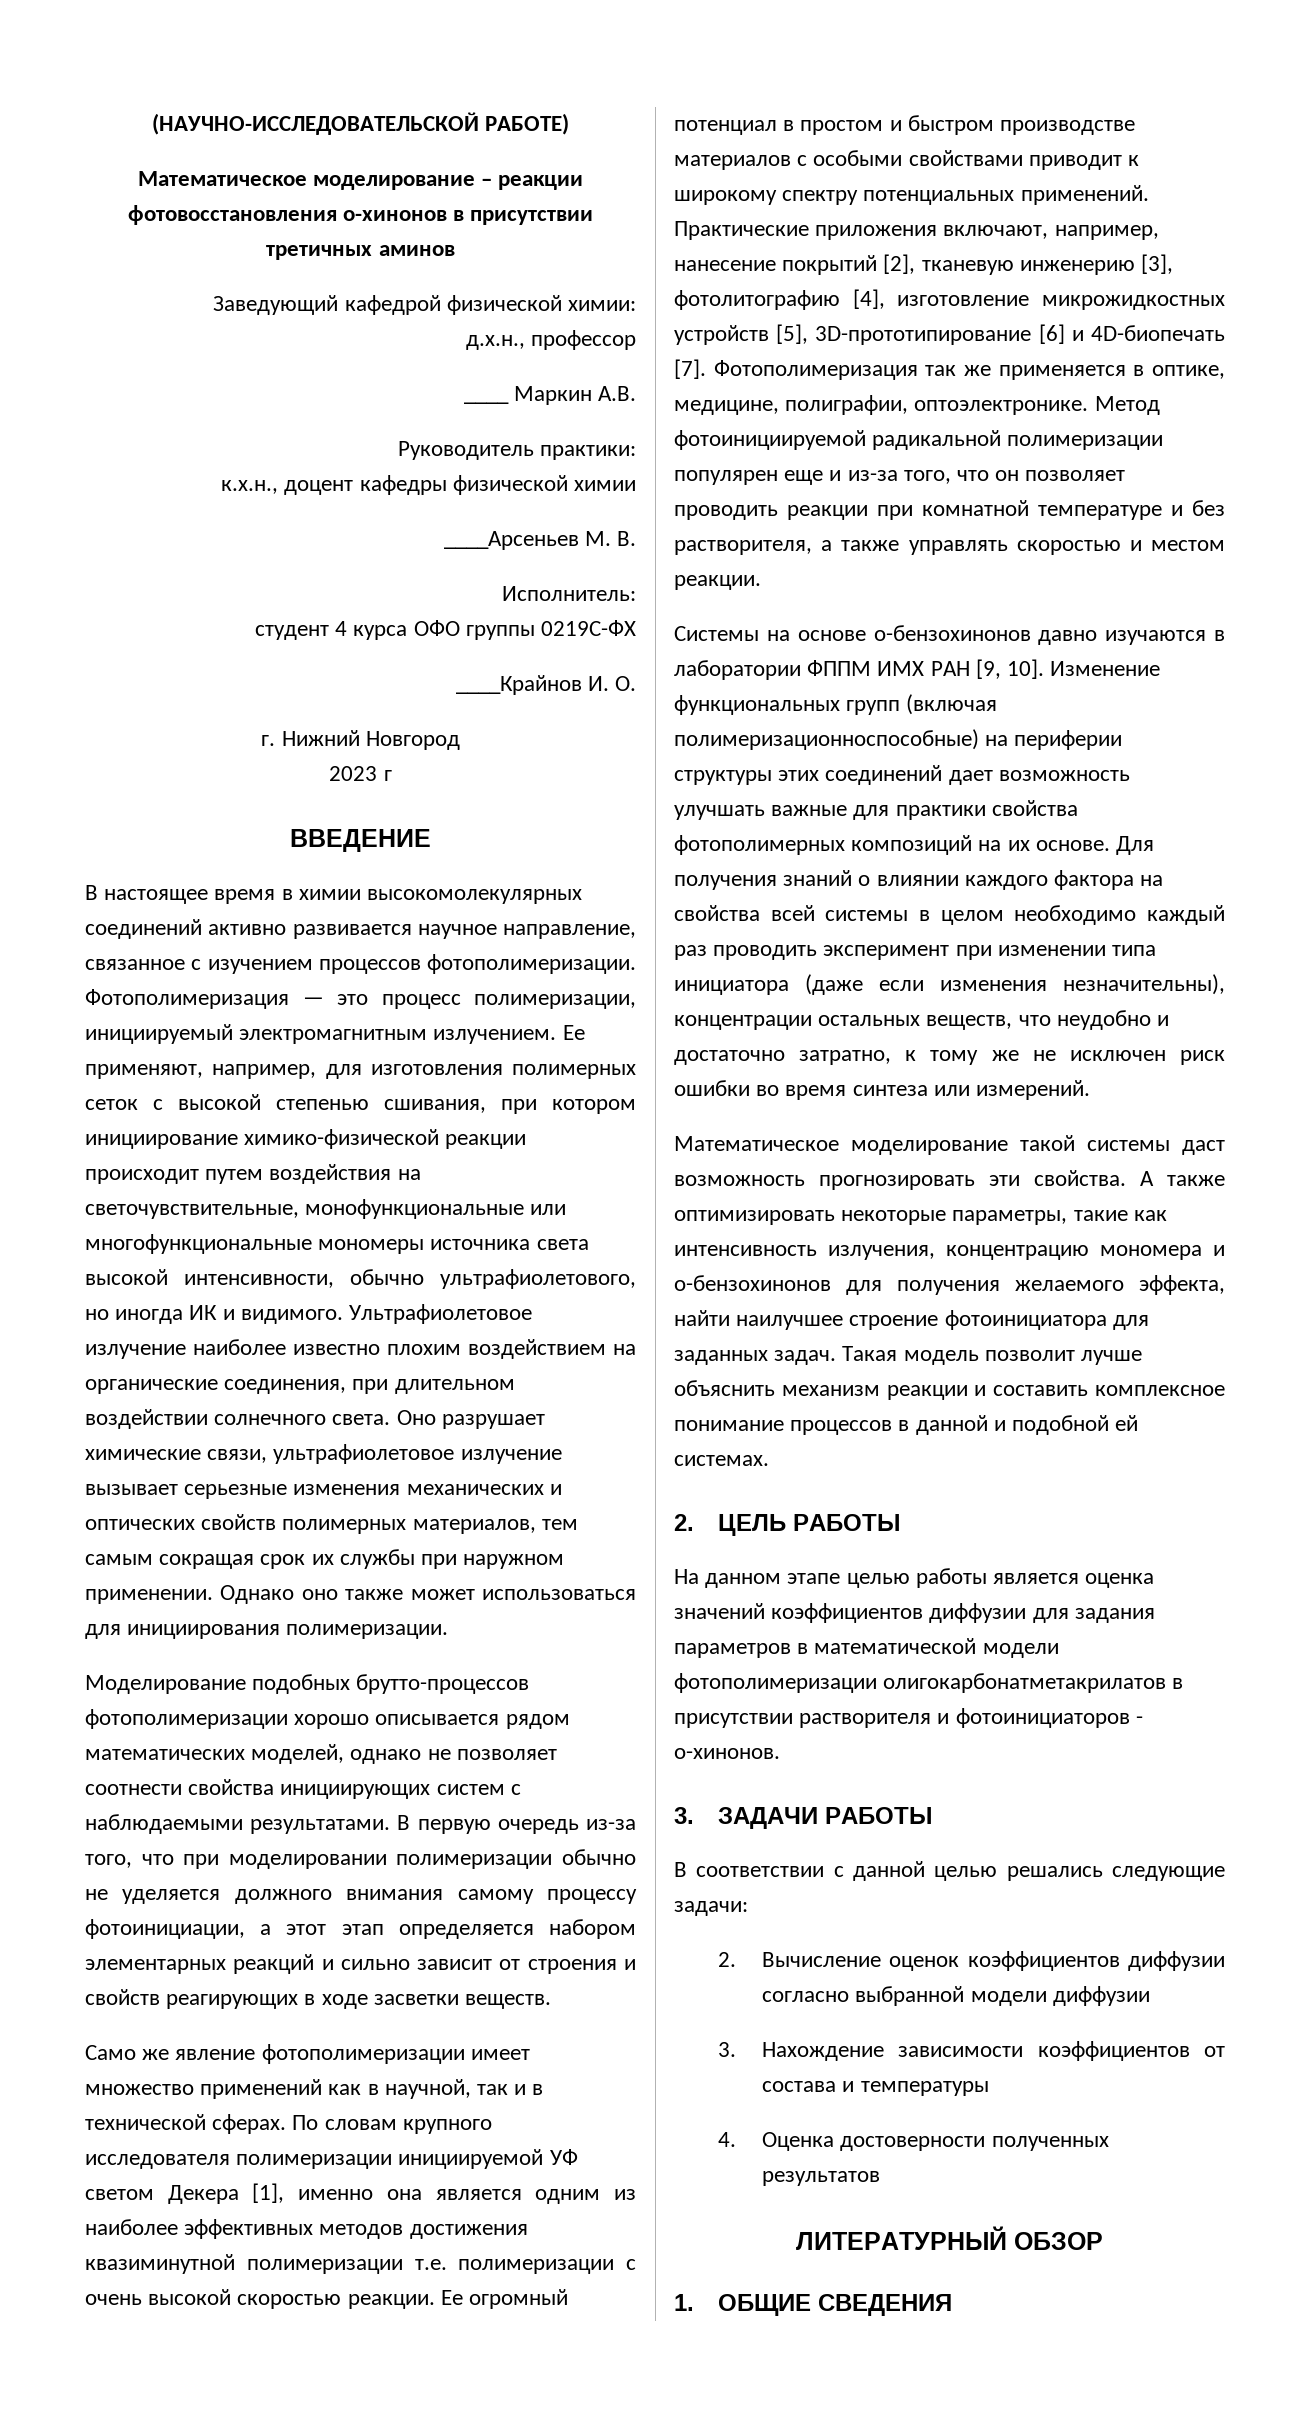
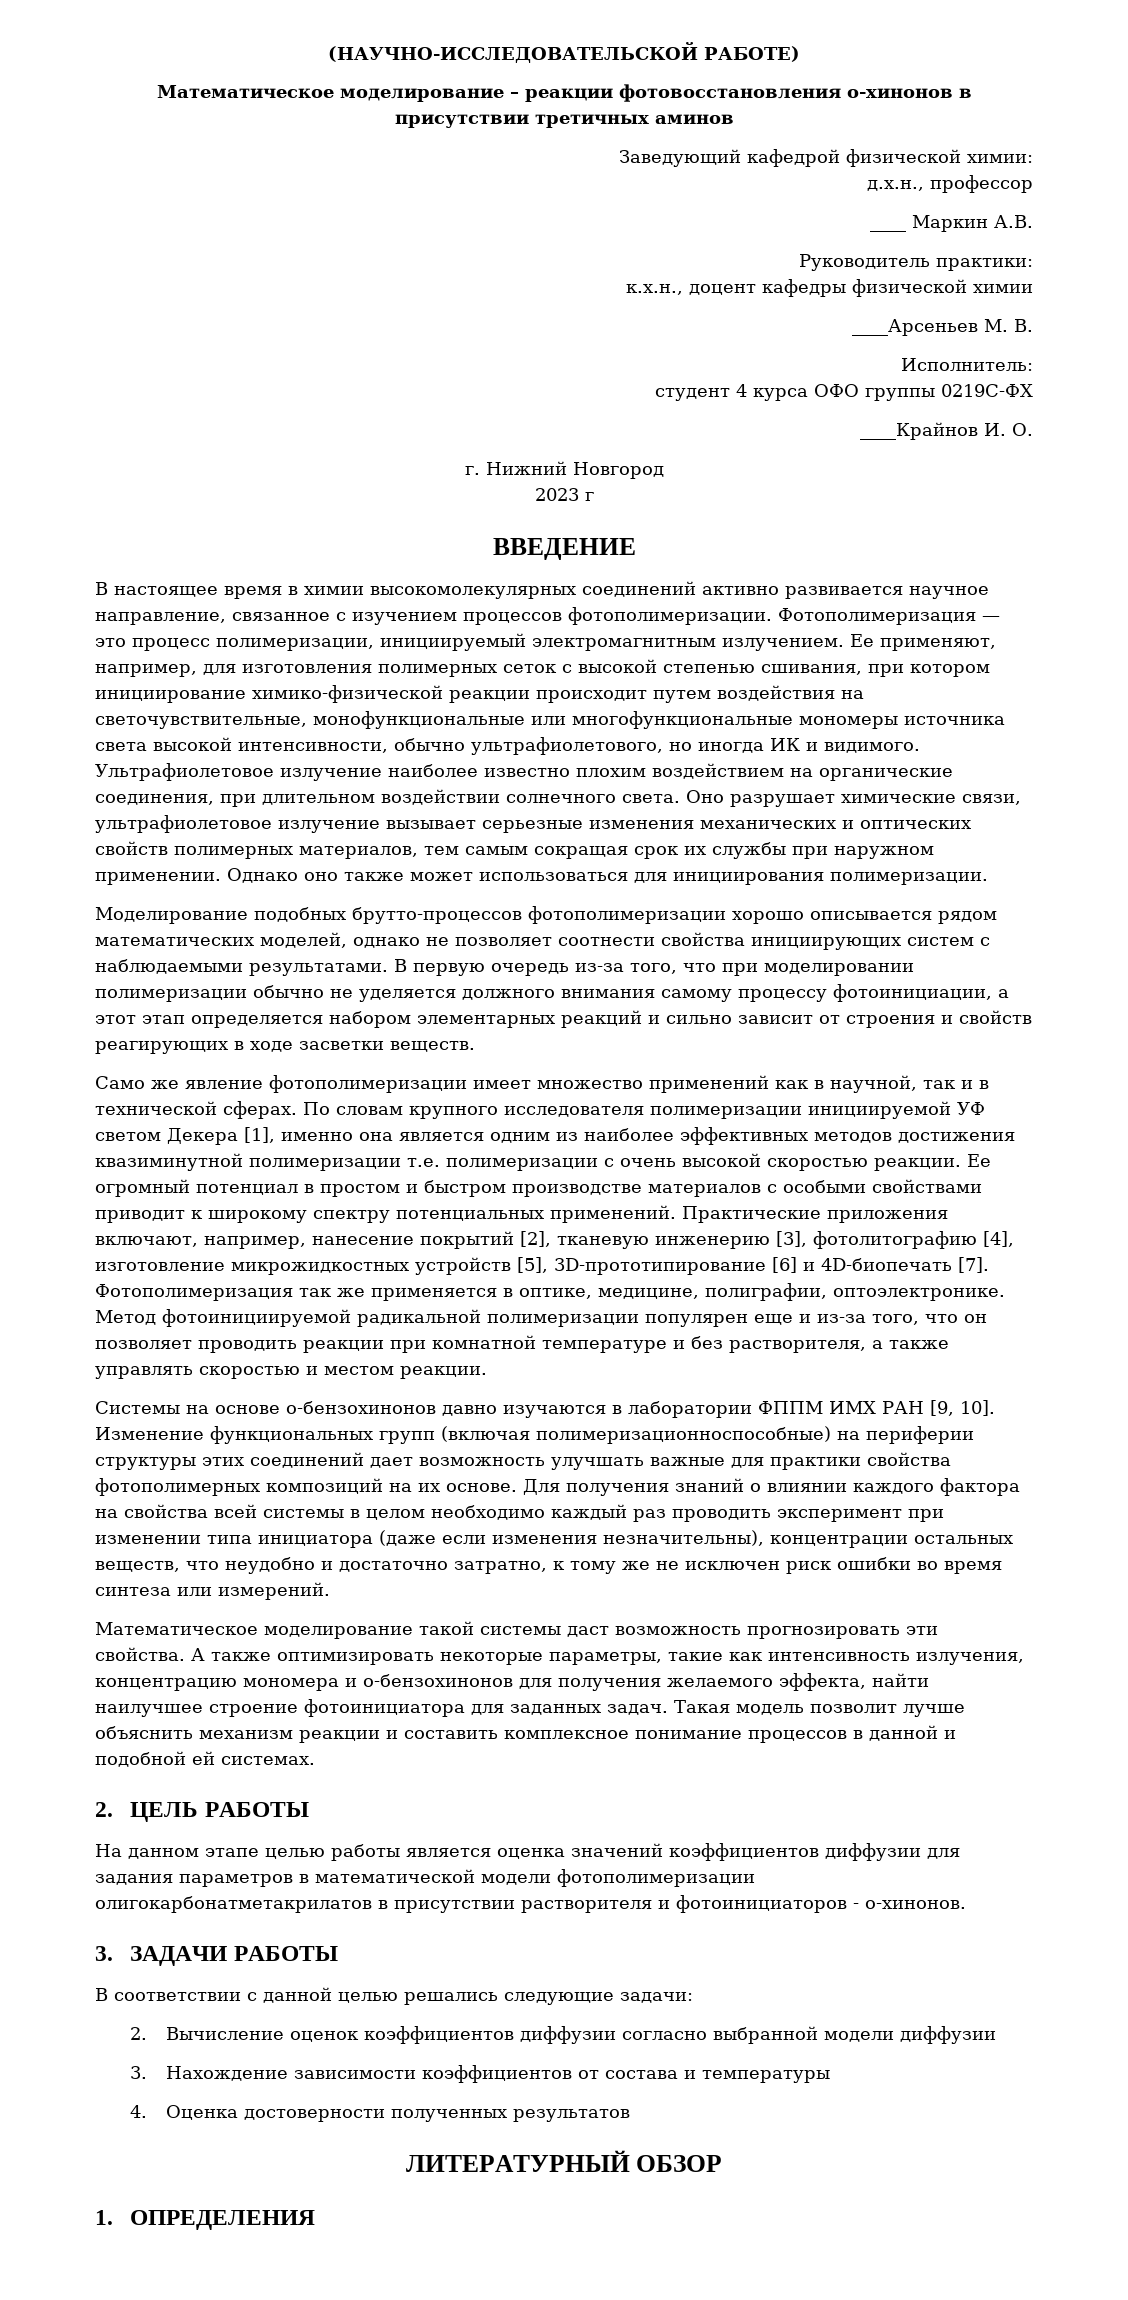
[718,2294,953,2316] ОБЩИЕ СВЕДЕНИЯ -> [130,2210,316,2230] ОПРЕДЕЛЕНИЯ

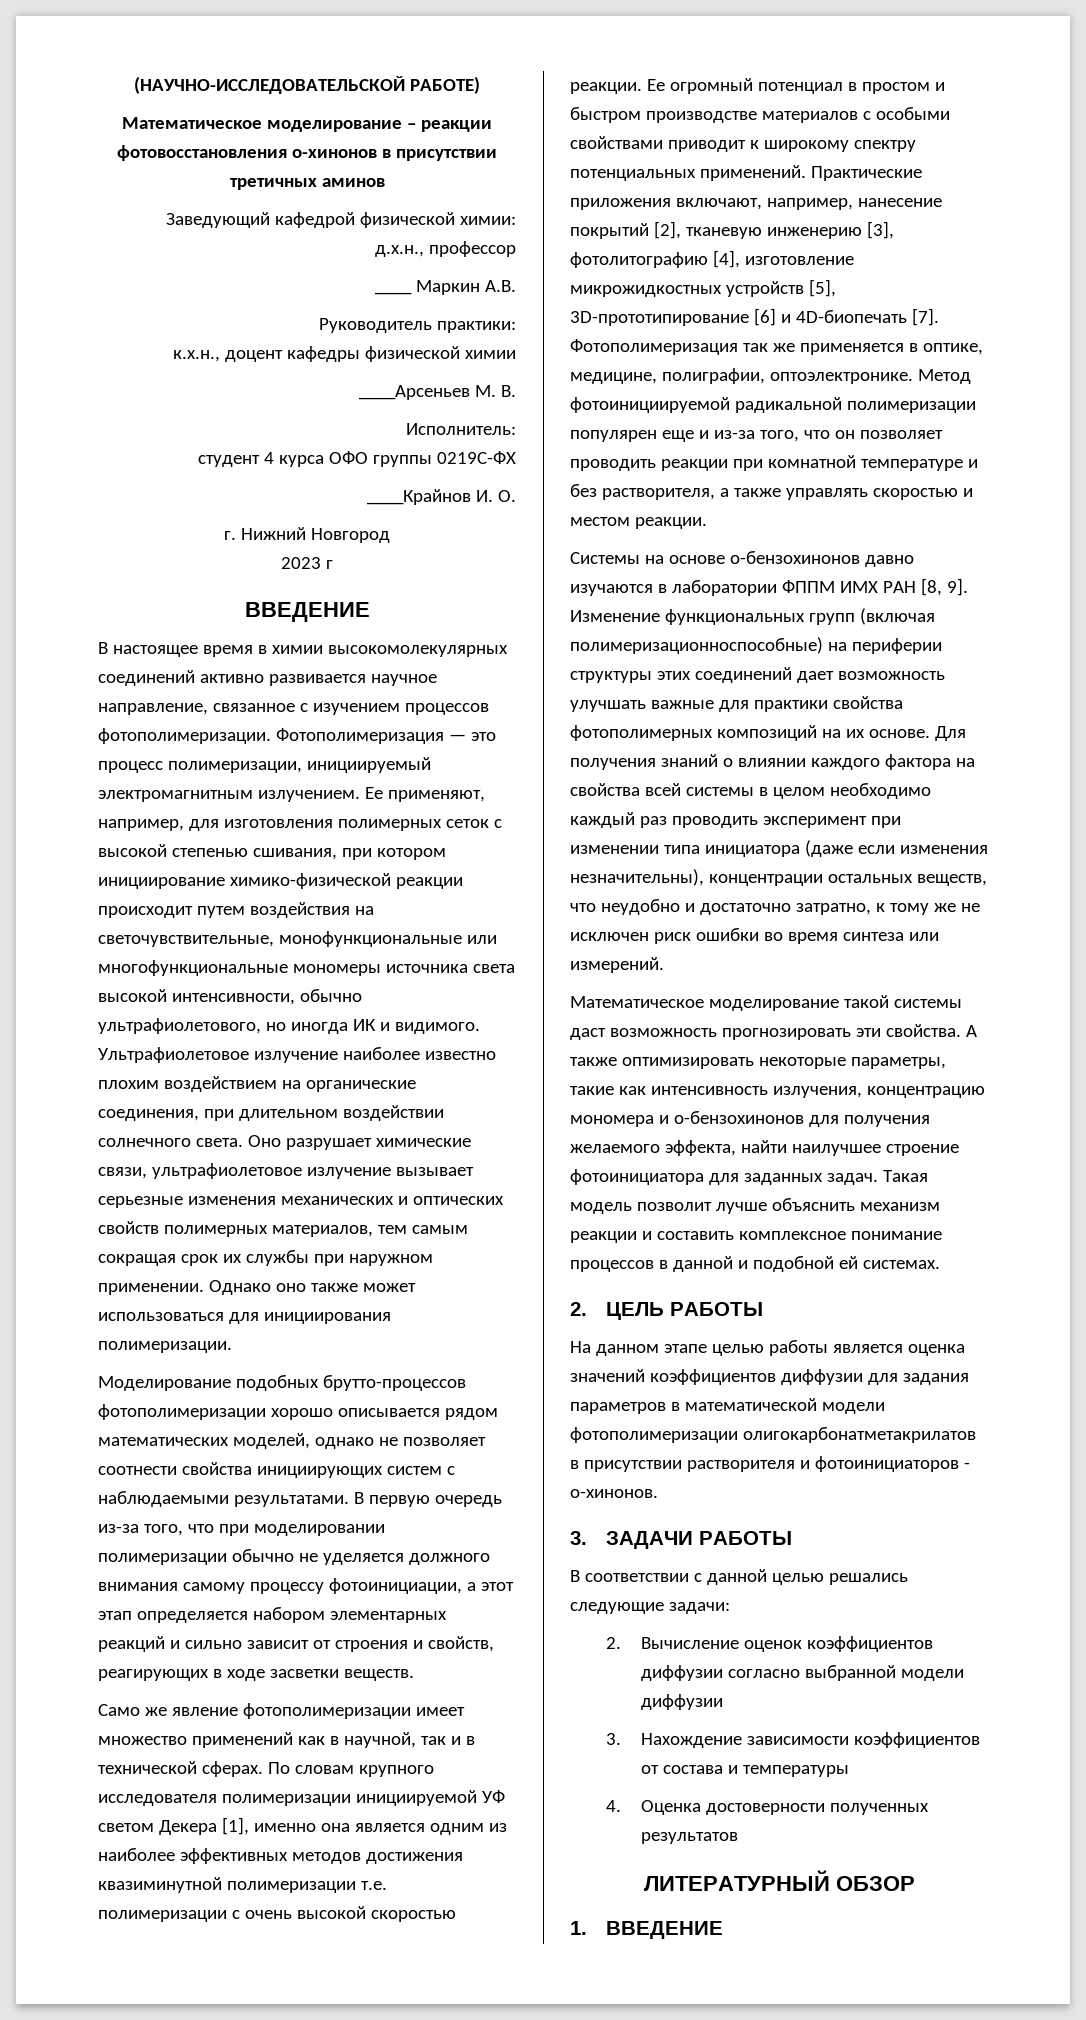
[959,1010,1032,1024] свойств -> [427,1636,494,1652] свойств,
[930,1400,995,1416] [9, 10]. -> [920,578,968,596] [8, 9].
[130,2210,316,2230] ОПРЕДЕЛЕНИЯ -> [605,1921,723,1939] ВВЕДЕНИЕ

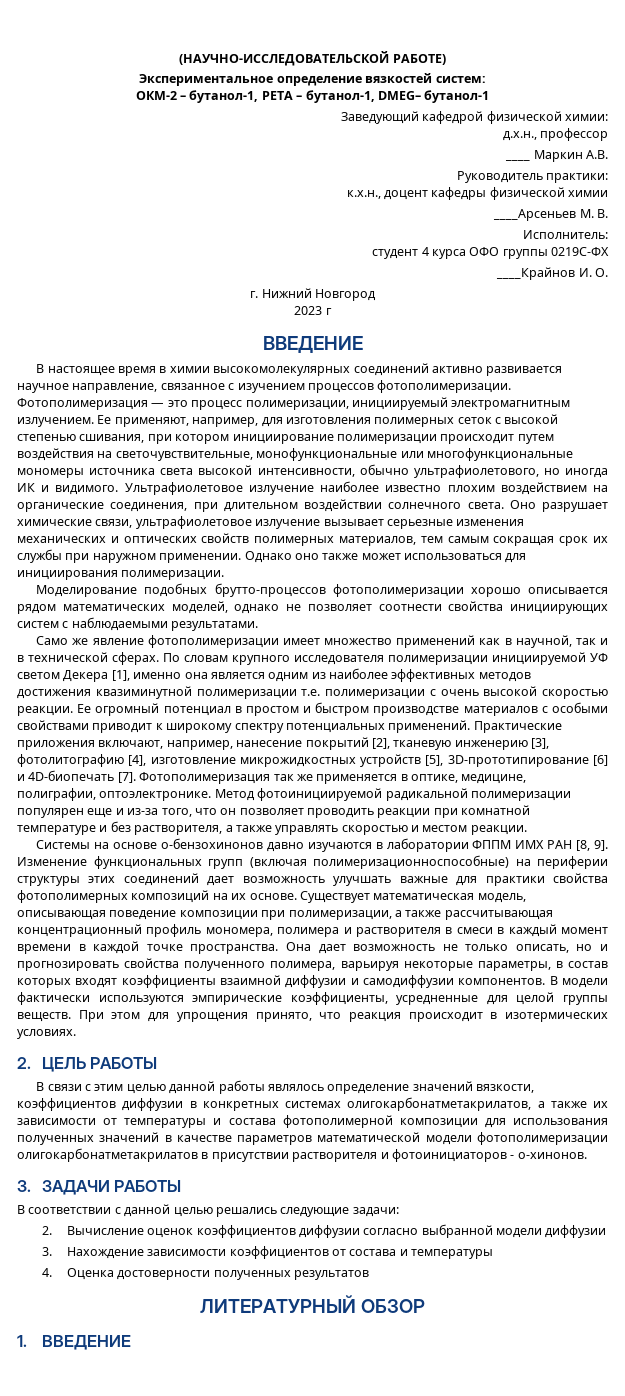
[122,117,492,132] [117,145,497,161] [229,178,385,190] Математическое моделирование – реакции фотовосстановления о-хинонов в присутствии третичных аминов -> [139,73,486,86] [135,90,490,103] Экспериментальное определение вязкостей систем: // ОКМ-2 – бутанол-1, PETA – бутанол-1, DMEG– бутанол-1
[229,873,463,889] химико-физической реакции -> [336,434,437,444] полимеризации
[353,1492,502,1507] [98,1524,385,1536] [98,1549,490,1565] [98,1578,514,1594] [98,1607,447,1623] [98,1636,494,1652] [98,1669,414,1681] В первую очередь из-за того, что при моделировании полимеризации обычно не уделяется должного внимания самому процессу фотоинициации, а этот этап определяется набором элементарных реакций и сильно зависит от строения и свойств, реагирующих в ходе засветки веществ. -> (259, 626) none
[934,726,966,741] [570,754,975,770] [570,783,931,799] [570,812,901,828] [570,840,988,857] [570,869,987,886] [570,899,980,915] [570,928,939,944] [570,957,664,973] [570,995,962,1011] [570,1024,977,1040] [570,1057,946,1069] [570,1086,985,1098] [570,1111,930,1127] [570,1140,959,1156] [570,1169,928,1185] [570,1198,940,1214] [570,1231,942,1243] [570,1256,940,1272] [570,1302,763,1320] [570,1340,965,1356] [570,1369,969,1385] [570,1402,680,1414] Для получения знаний о влиянии каждого фактора на свойства всей системы в целом необходимо каждый раз проводить эксперимент при изменении типа инициатора (даже если изменения незначительны), концентрации остальных веществ, что неудобно и достаточно затратно, к тому же не исключен риск ошибки во время синтеза или измерений. // Математическое моделирование такой системы даст возможность прогнозировать эти свойства. А также оптимизировать некоторые параметры, такие как интенсивность излучения, концентрацию мономера и о-бензохинонов для получения желаемого эффекта, найти наилучшее строение фотоинициатора для заданных задач. Такая модель позволит лучше объяснить механизм реакции и составить комплексное понимание процессов в данной и подобной ей системах. // 2. ЦЕЛЬ РАБОТЫ // На данном этапе целью работы является оценка значений коэффициентов диффузии для задания параметров в -> [299,891,526,903] [17,910,553,920] [17,924,608,937] [17,941,608,954] [17,958,608,971] [17,975,608,988] [17,992,608,1005] [17,1010,608,1022] [17,1029,76,1039] [17,1057,158,1072] [36,1080,535,1094] [17,1097,608,1111] [17,1115,608,1128] [17,1132,313,1145] Существует математическая модель, описывающая поведение композиции при полимеризации, а также рассчитывающая концентрационный профиль мономера, полимера и растворителя в смеси в каждый момент времени в каждой точке пространства. Она дает возможность не только описать, но и прогнозировать свойства полученного полимера, варьируя некоторые параметры, в состав которых входят коэффициенты взаимной диффузии и самодиффузии компонентов. В модели фактически используются эмпирические коэффициенты, усредненные для целой группы веществ. При этом для упрощения принято, что реакция происходит в изотермических условиях. // 2. ЦЕЛЬ РАБОТЫ // В связи с этим целью данной работы являлось определение значений вязкости, коэффициентов диффузии в конкретных системах олигокарбонатметакрилатов, а также их зависимости от температуры и состава фотополимерной композиции для использования полученных значений в качестве параметров

